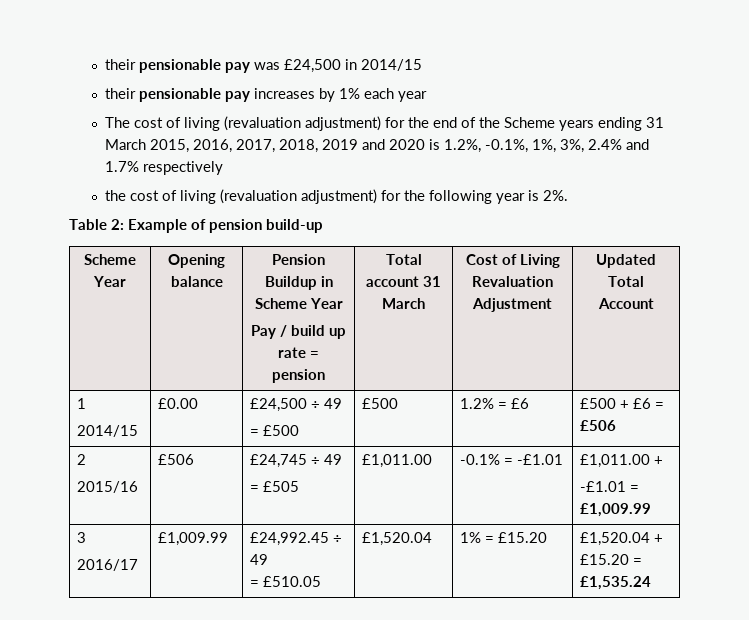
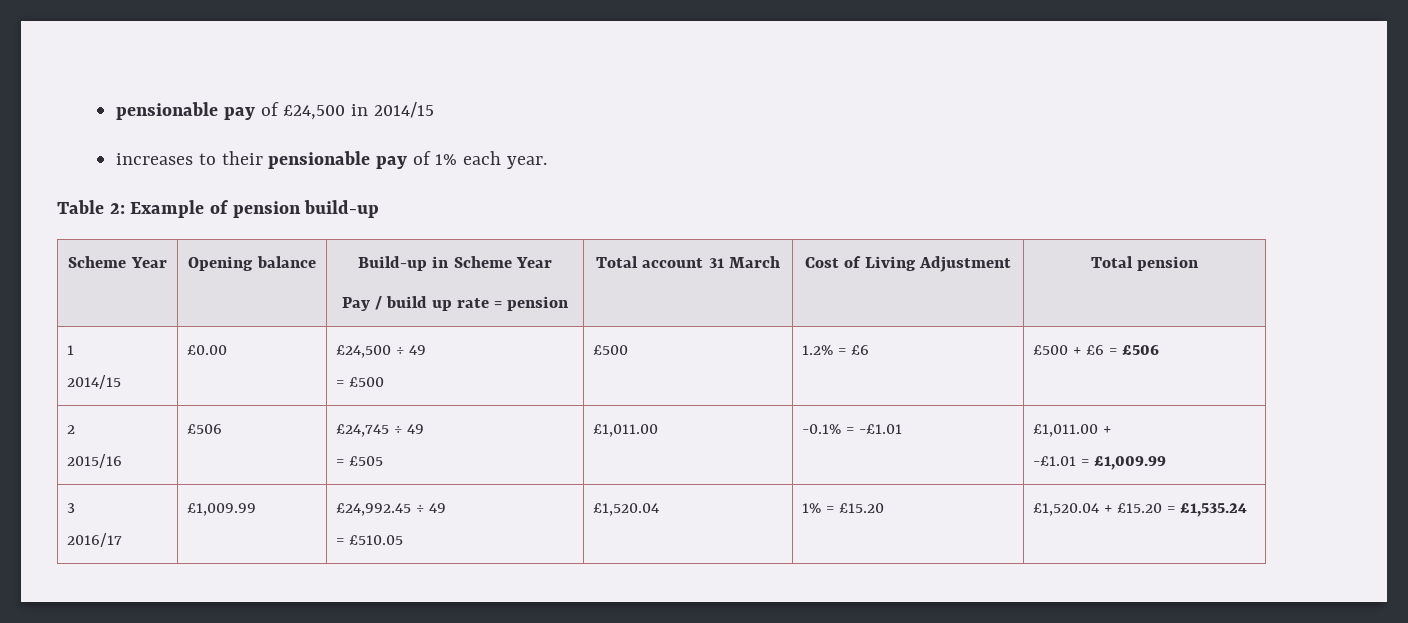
[105,59,281,73] their pensionable pay was -> [116,102,279,120] pensionable pay of
[105,88,428,102] [105,116,665,131] [105,139,650,153] [105,161,224,175] [105,189,569,204] their pensionable pay increases by 1% each year // The cost of living (revaluation adjustment) for the end of the Scheme years ending 31 March 2015, 2016, 2017, 2018, 2019 and 2020 is 1.2%, -0.1%, 1%, 3%, 2.4% and 1.7% respectively // the cost of living (revaluation adjustment) for the following year is 2%. -> [116,151,547,169] increases to their pensionable pay of 1% each year.
[272,254,325,265] [264,276,317,290] Pension Buildup -> [358,256,428,271] Build-up
[472,276,553,287] Revaluation -> (917, 263) none
[596,254,656,268] [608,276,644,287] [597,298,654,309] Updated Total Account -> [1090,256,1200,271] Total pension

